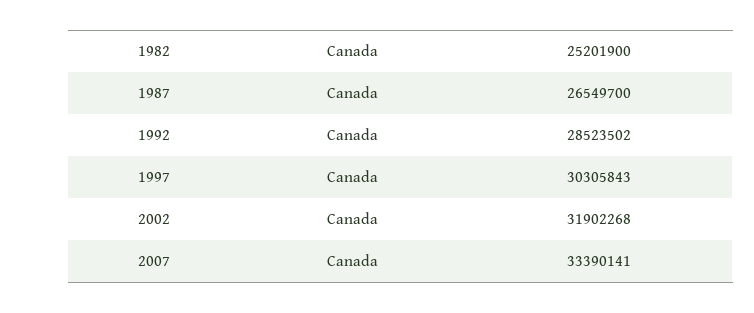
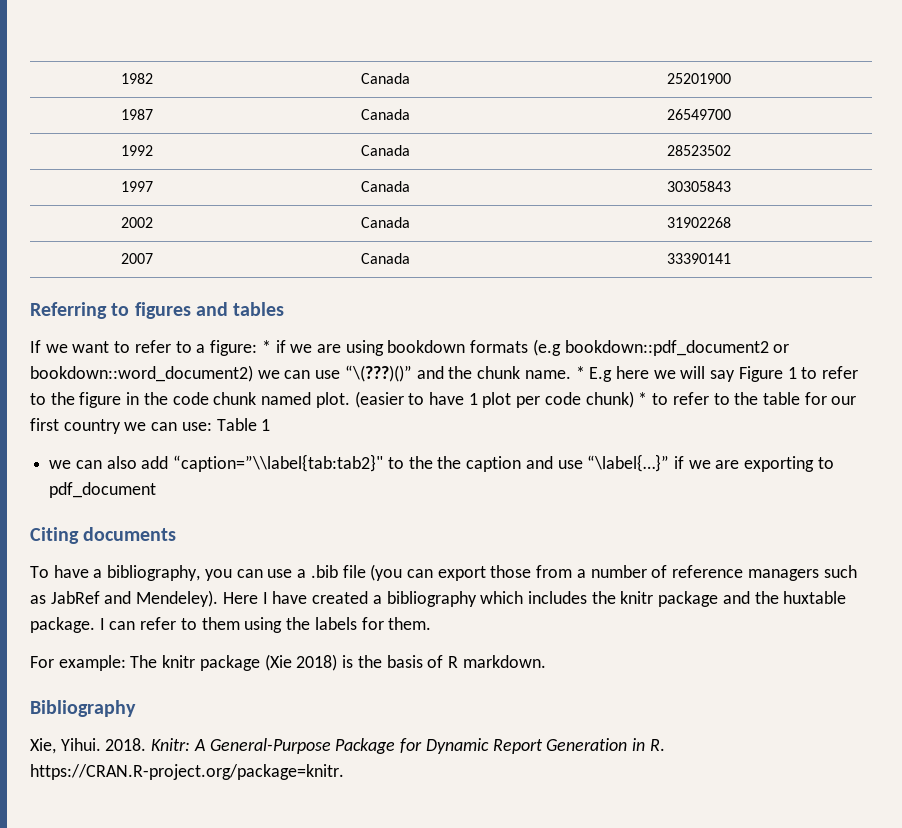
(631, 261) none -> [30,302,285,319] [30,339,790,356] [30,365,859,382] [30,391,857,408] [30,418,271,434] [49,454,834,472] [49,482,157,498] [30,527,177,544] [30,564,857,581] [30,590,847,607] [30,617,432,633] [30,654,546,671] [30,700,136,717] [30,738,665,754] [30,764,344,780] // Referring to figures and tables // If we want to refer to a figure: * if we are using bookdown formats (e.g bookdown::pdf_document2 or bookdown::word_document2) we can use “\(???)()” and the chunk name. * E.g here we will say Figure 1 to refer to the figure in the code chunk named plot. (easier to have 1 plot per code chunk) * to refer to the table for our first country we can use: Table 1 // we can also add “caption=”\\label{tab:tab2}" to the the caption and use “\label{…}” if we are exporting to pdf_document // Citing documents // To have a bibliography, you can use a .bib file (you can export those from a number of reference managers such as JabRef and Mendeley). Here I have created a bibliography which includes the knitr package and the huxtable package. I can refer to them using the labels for them. // For example: The knitr package (Xie 2018) is the basis of R markdown. // Bibliography // Xie, Yihui. 2018. Knitr: A General-Purpose Package for Dynamic Report Generation in R. https://CRAN.R-project.org/package=knitr.

